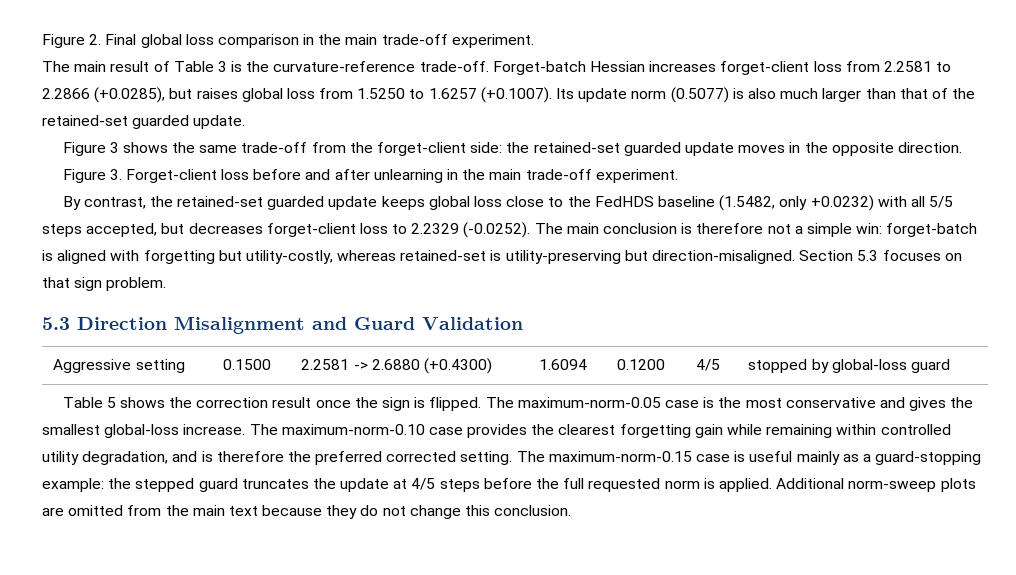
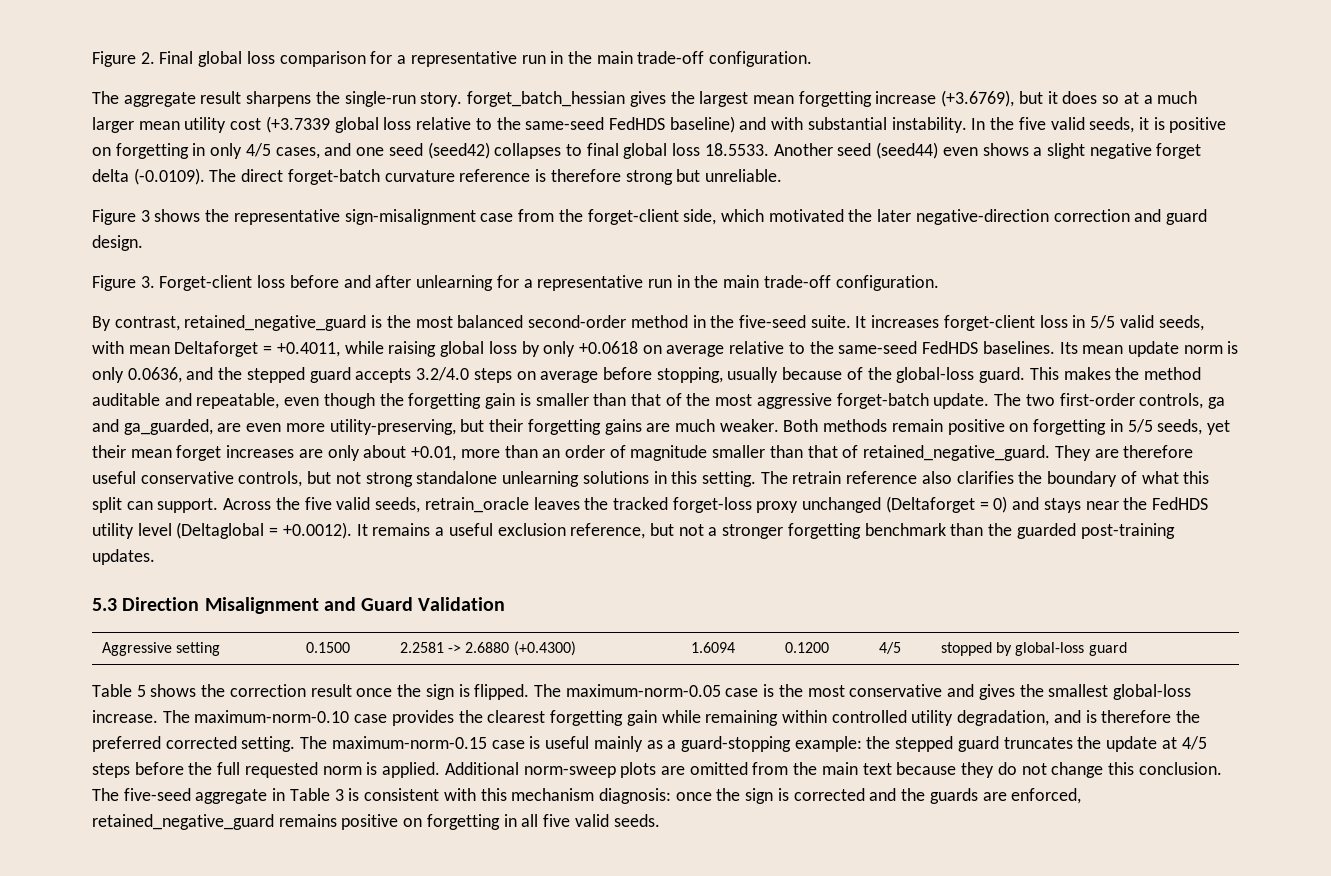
[303,34,534,48] [42,61,952,75] [42,87,976,103] [42,115,246,129] [62,142,962,156] in the main trade-off experiment. // The main result of Table 3 is the curvature-reference trade-off. Forget-batch Hessian increases forget-client loss from 2.2581 to 2.2866 (+0.0285), but raises global loss from 1.5250 to 1.6257 (+0.1007). Its update norm (0.5077) is also much larger than that of the retained-set guarded update. // Figure 3 shows the same trade-off from the forget-client side: the retained-set guarded update moves in the opposite direction. -> [370,51,813,67] [92,90,1198,107] [92,116,1227,133] [92,142,1202,159] [92,168,782,185] [92,209,1208,225] [92,235,143,251] for a representative run in the main trade-off configuration. // The aggregate result sharpens the single-run story. forget_batch_hessian gives the largest mean forgetting increase (+3.6769), but it does so at a much larger mean utility cost (+3.7339 global loss relative to the same-seed FedHDS baseline) and with substantial instability. In the five valid seeds, it is positive on forgetting in only 4/5 cases, and one seed (seed42) collapses to final global loss 18.5533. Another seed (seed44) even shows a slight negative forget delta (-0.0109). The direct forget-batch curvature reference is therefore strong but unreliable. // Figure 3 shows the representative sign-misalignment case from the forget-client side, which motivated the later negative-direction correction and guard design.
[447,169,678,183] in the main trade-off experiment. -> [496,275,939,291] for a representative run in the main trade-off configuration.
[149,195,954,211] [42,222,978,238] [42,250,962,264] [42,277,167,291] the retained-set guarded update keeps global loss close to the FedHDS baseline (1.5482, only +0.0232) with all 5/5 steps accepted, but decreases forget-client loss to 2.2329 (-0.0252). The main conclusion is therefore not a simple win: forget-batch is aligned with forgetting but utility-costly, whereas retained-set is utility-preserving but direction-misaligned. Section 5.3 focuses on that sign problem. -> [184,315,1204,331] [92,341,1239,357] [92,367,1201,383] [92,393,1225,409] [92,419,1230,435] [92,445,1194,461] [92,471,1210,487] [92,496,1208,513] [92,522,1175,539] [92,549,155,565] retained_negative_guard is the most balanced second-order method in the five-seed suite. It increases forget-client loss in 5/5 valid seeds, with mean Deltaforget = +0.4011, while raising global loss by only +0.0618 on average relative to the same-seed FedHDS baselines. Its mean update norm is only 0.0636, and the stepped guard accepts 3.2/4.0 steps on average before stopping, usually because of the global-loss guard. This makes the method auditable and repeatable, even though the forgetting gain is smaller than that of the most aggressive forget-batch update. The two first-order controls, ga and ga_guarded, are even more utility-preserving, but their forgetting gains are much weaker. Both methods remain positive on forgetting in 5/5 seeds, yet their mean forget increases are only about +0.01, more than an order of magnitude smaller than that of retained_negative_guard. They are therefore useful conservative controls, but not strong standalone unlearning solutions in this setting. The retrain reference also clarifies the boundary of what this split can support. Across the five valid seeds, retrain_oracle leaves the tracked forget-loss proxy unchanged (Deltaforget = 0) and stays near the FedHDS utility level (Deltaglobal = +0.0012). It remains a useful exclusion reference, but not a stronger forgetting benchmark than the guarded post-training updates.
(572, 510) none -> [92,788,1082,804] [92,814,660,830] The five-seed aggregate in Table 3 is consistent with this mechanism diagnosis: once the sign is corrected and the guards are enforced, retained_negative_guard remains positive on forgetting in all five valid seeds.

